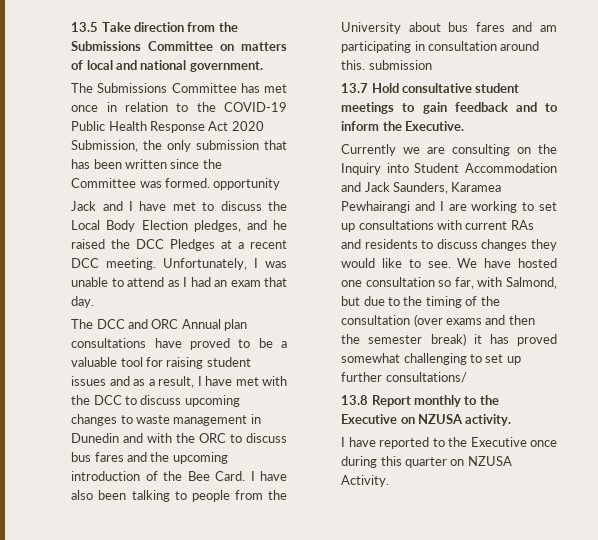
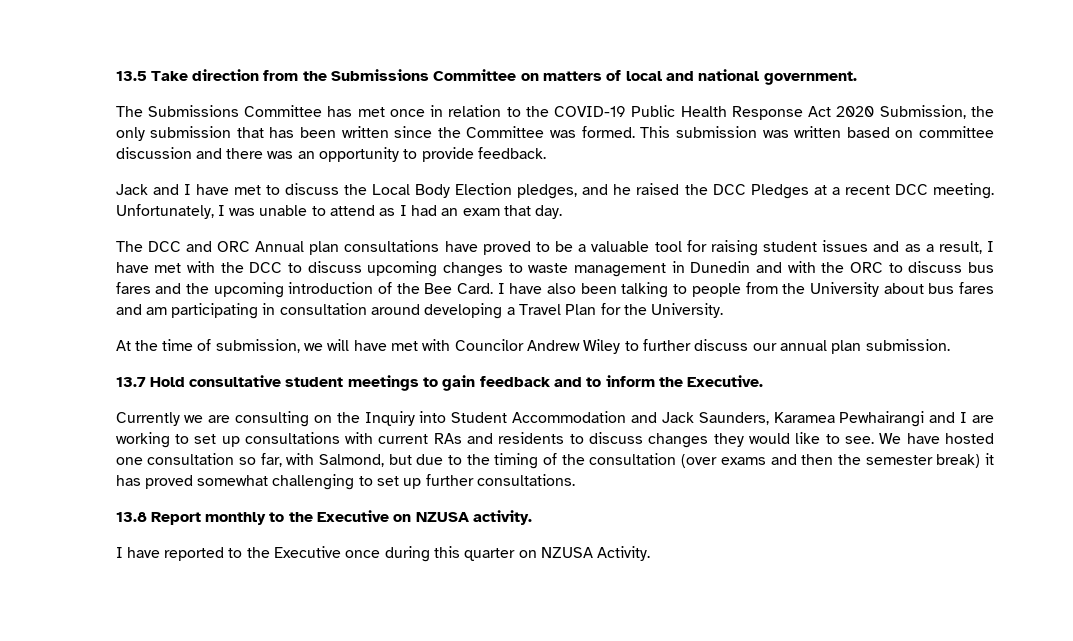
[213,178,281,190] opportunity -> [640,126,995,138] [115,147,547,162] This submission was written based on committee discussion and there was an opportunity to provide feedback.
[341,60,432,70] this. submission -> [424,303,724,319] [115,339,950,354] developing a Travel Plan for the University. // At the time of submission, we will have met with Councilor Andrew Wiley to further discuss our annual plan submission.
[385,372,467,383] consultations/ -> [477,474,576,486] consultations.

